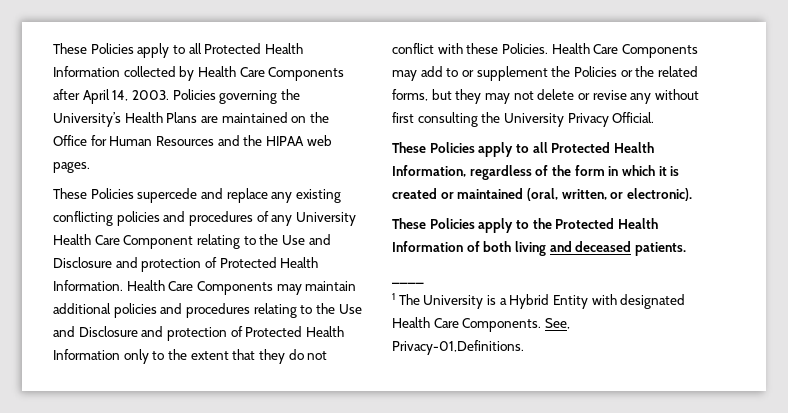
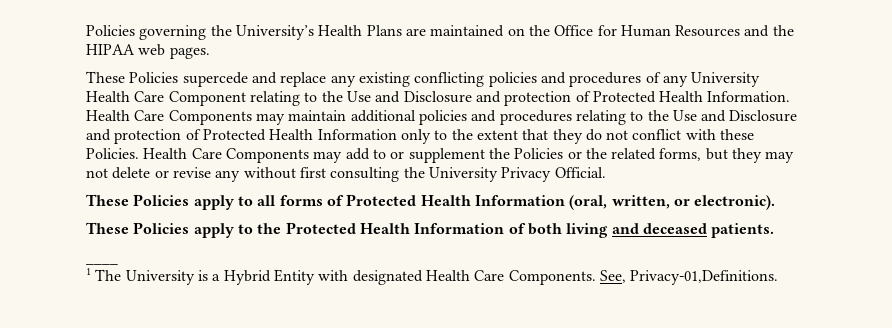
[53,43,303,58] [53,66,345,81] [53,89,169,104] These Policies apply to all Protected Health Information collected by Health Care Components after April 14, 2003. -> (86, 30) none
[551,142,654,153] [392,165,680,180] [392,188,524,199] Protected Health Information, regardless of the form in which it is created or maintained -> [279,194,565,206] forms of Protected Health Information

